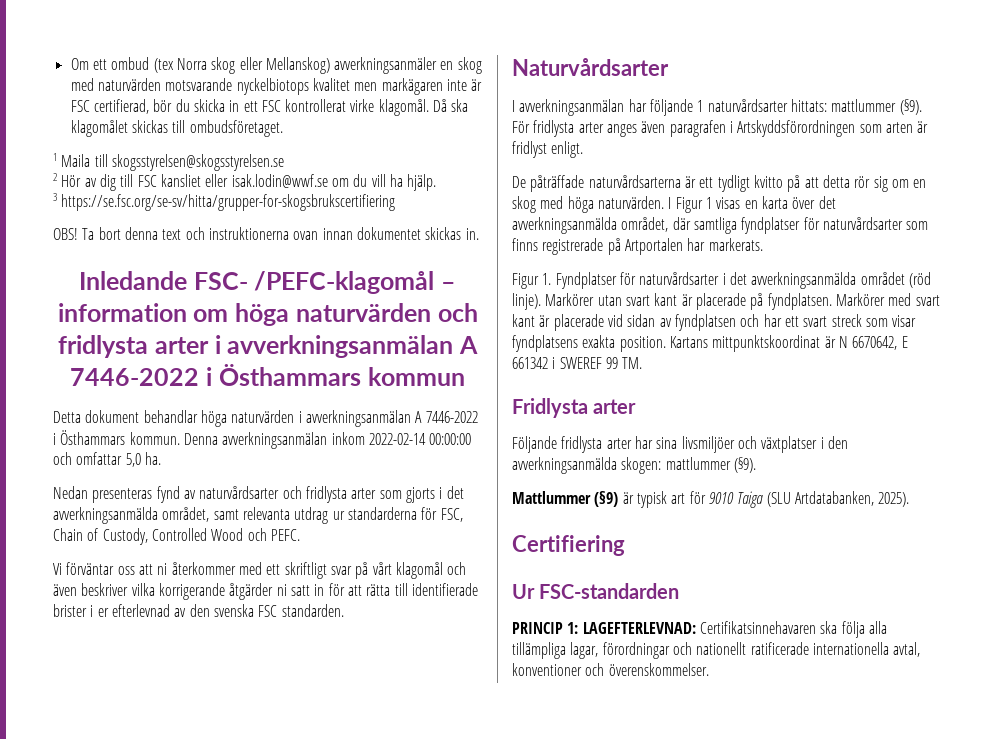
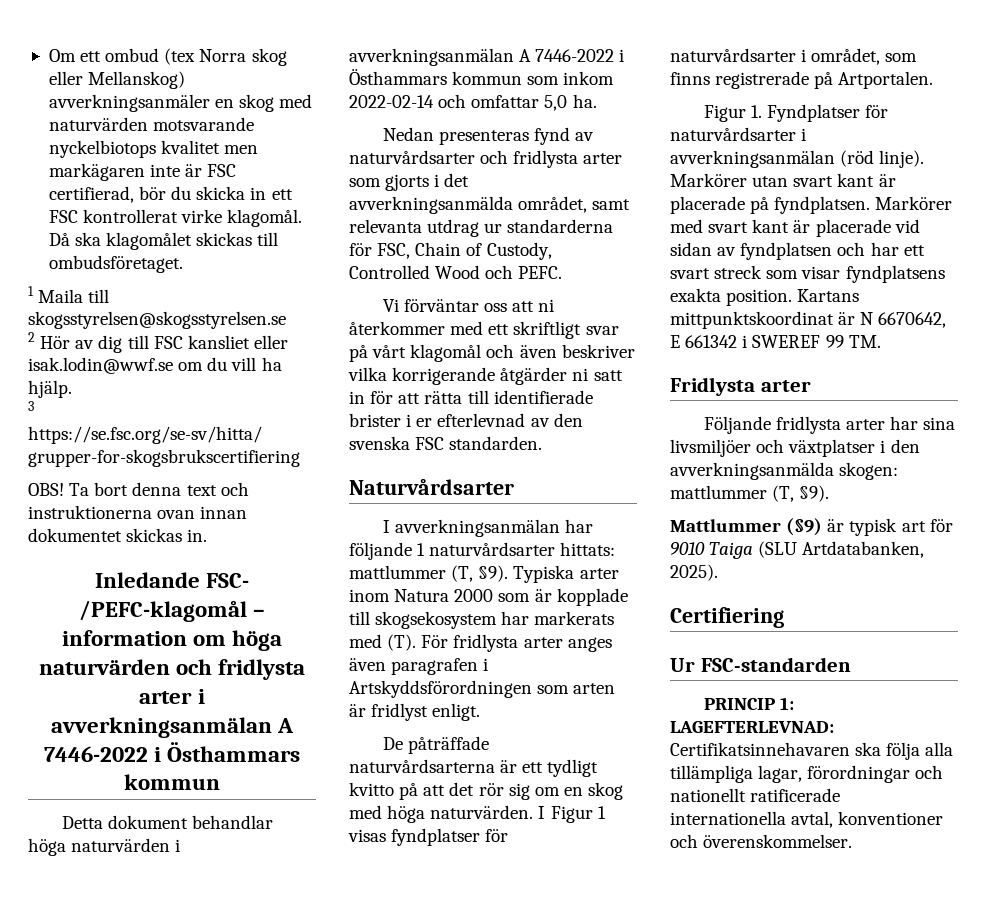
[129,432,328,449] kommun. Denna avverkningsanmälan -> [452,71,560,85] kommun som
[429,433,472,445] 00:00:00 -> (434, 101) none
[899,99,922,115] (§9). -> [451,565,619,583] [349,588,628,606] [349,611,615,629] [349,634,417,651] (T, §9). Typiska arter inom Natura 2000 som är kopplade till skogsekosystem har markerats med (T).
[822,175,850,188] detta -> [449,782,475,796] det
[744,196,836,209] [512,217,737,234] en karta över det avverkningsanmälda området, där samtliga -> (386, 835) none
(903, 223) none -> [801,48,881,65] i området,
[624,238,763,255] Artportalen har markerats. -> [838,71,934,89] Artportalen.
[729,272,905,289] det avverkningsanmälda området -> [670,150,835,168] avverkningsanmälan
[733,457,756,473] (§9). -> [772,485,830,502] (T, §9).

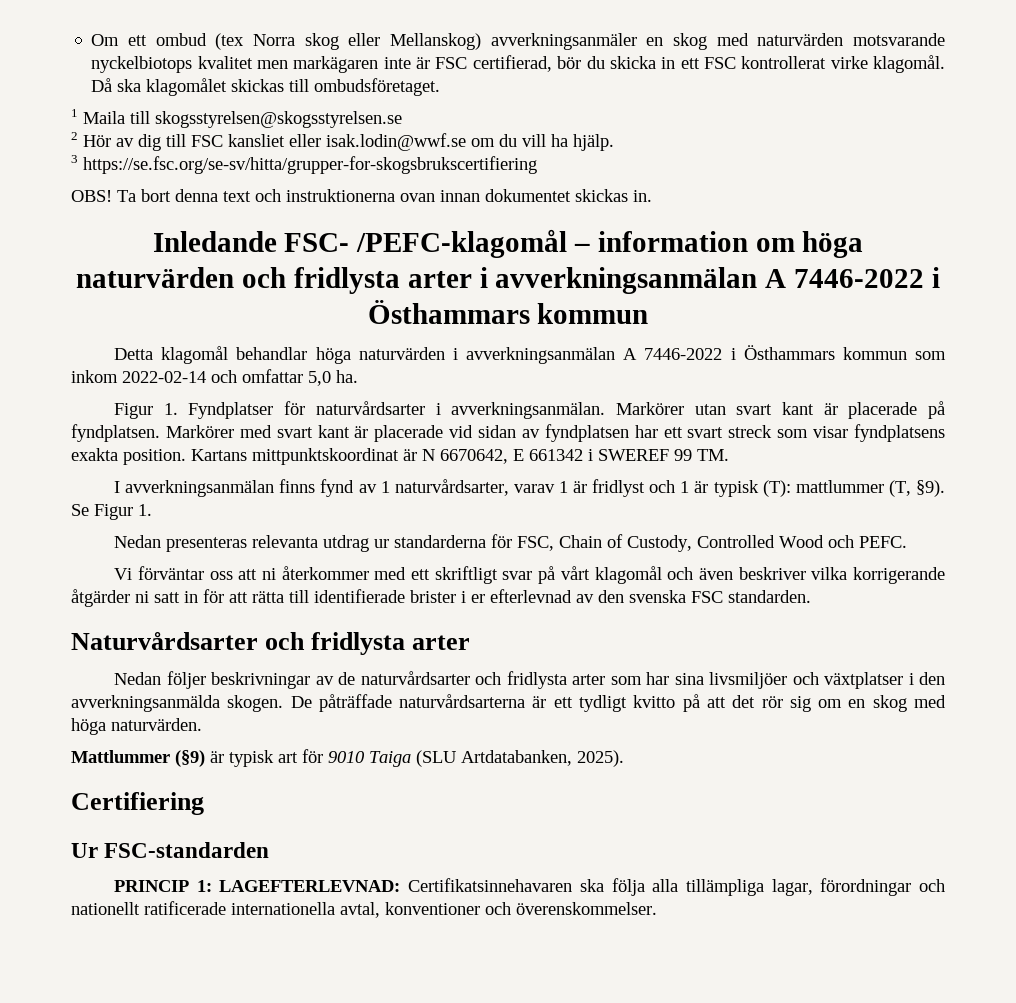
[107,815,188,829] dokument -> [161,346,229,364] klagomål
[382,127,595,145] [349,150,623,168] [349,173,470,191] [349,196,631,214] Nedan presenteras fynd av naturvårdsarter och fridlysta arter som gjorts i det avverkningsanmälda området, samt -> [114,401,946,419] [71,424,945,442] [71,448,729,465] [114,479,945,497] [71,504,152,520] [114,535,248,552] Figur 1. Fyndplatser för naturvårdsarter i avverkningsanmälan. Markörer utan svart kant är placerade på fyndplatsen. Markörer med svart kant är placerade vid sidan av fyndplatsen har ett svart streck som visar fyndplatsens exakta position. Kartans mittpunktskoordinat är N 6670642, E 661342 i SWEREF 99 TM. // I avverkningsanmälan finns fynd av 1 naturvårdsarter, varav 1 är fridlyst och 1 är typisk (T): mattlummer (T, §9). Se Figur 1. // Nedan presenteras
[382,519,594,537] [349,542,616,560] [349,565,619,583] [349,588,628,606] [349,611,615,629] [349,634,612,652] [349,658,489,675] [349,680,616,698] [349,703,481,721] // I avverkningsanmälan har följande 1 naturvårdsarter hittats: mattlummer (T, §9). Typiska arter inom Natura 2000 som är kopplade till skogsekosystem har markerats med (T). För fridlysta arter anges även paragrafen i Artskyddsförordningen som arten är fridlyst enligt. // -> [265,632,471,655] [114,671,946,689] [71,695,284,712] och fridlysta arter // Nedan följer beskrivningar av de naturvårdsarter och fridlysta arter som har sina livsmiljöer och växtplatser i den avverkningsanmälda skogen.
[538,806,606,823] [348,828,509,846] [670,48,918,65] [670,71,934,89] [703,104,889,122] [670,127,807,141] [670,150,925,168] [670,173,896,187] [670,196,953,214] [670,219,920,237] [670,242,925,260] [670,265,945,283] [670,288,860,306] [670,311,947,329] [670,335,881,348] [670,377,811,396] [703,416,956,434] [670,439,920,457] [670,462,899,480] [670,485,830,502] I Figur 1 visas fyndplatser för naturvårdsarter i området, som finns registrerade på Artportalen. // Figur 1. Fyndplatser för naturvårdsarter i avverkningsanmälan (röd linje). Markörer utan svart kant är placerade på fyndplatsen. Markörer med svart kant är placerade vid sidan av fyndplatsen och har ett svart streck som visar fyndplatsens exakta position. Kartans mittpunktskoordinat är N 6670642, E 661342 i SWEREF 99 TM. // Fridlysta arter // Följande fridlysta arter har sina livsmiljöer och växtplatser i den avverkningsanmälda skogen: mattlummer (T, §9). -> (202, 724) none

